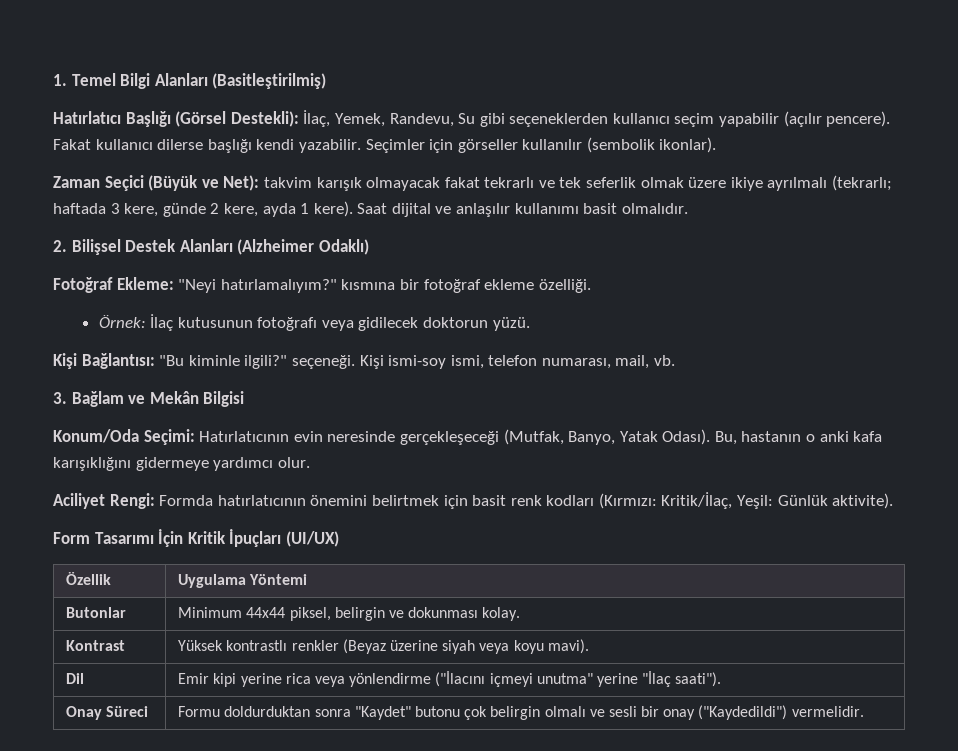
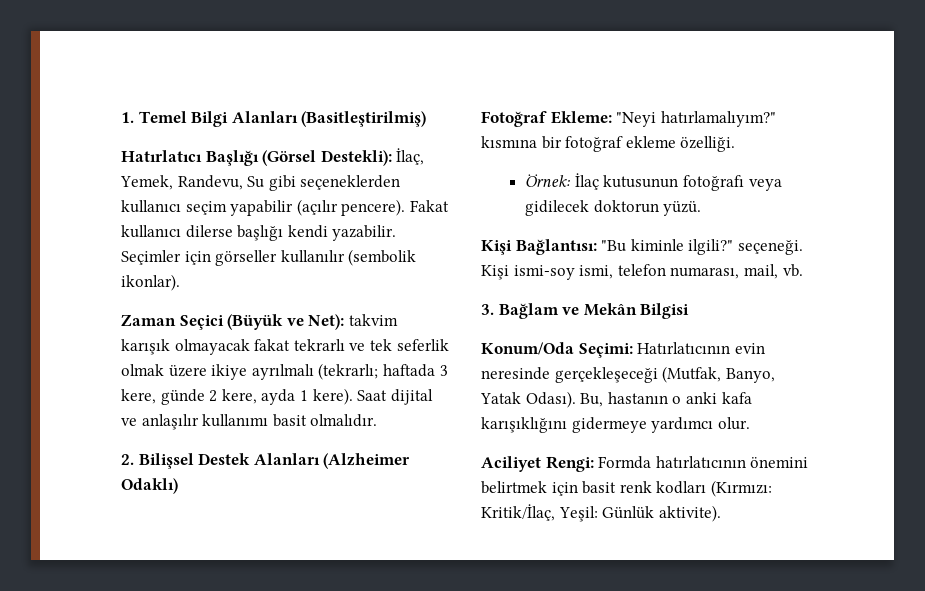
[53,529,339,547] [66,572,112,585] [178,574,308,588] [66,607,127,618] [178,607,521,621] [66,640,126,651] [178,639,589,654] [66,673,85,684] [178,671,722,687] [66,706,149,720] [178,705,864,720] // Form Tasarımı İçin Kritik İpuçları (UI/UX) // Özellik | Uygulama Yöntemi // Butonlar | Minimum 44x44 piksel, belirgin ve dokunması kolay. // Kontrast | Yüksek kontrastlı renkler (Beyaz üzerine siyah veya koyu mavi). // Dil | Emir kipi yerine rica veya yönlendirme ("İlacını içmeyi unutma" yerine "İlaç saati"). // Onay Süreci | Formu doldurduktan sonra "Kaydet" butonu çok belirgin olmalı ve sesli bir onay ("Kaydedildi") vermelidir. -> (721, 513) none

